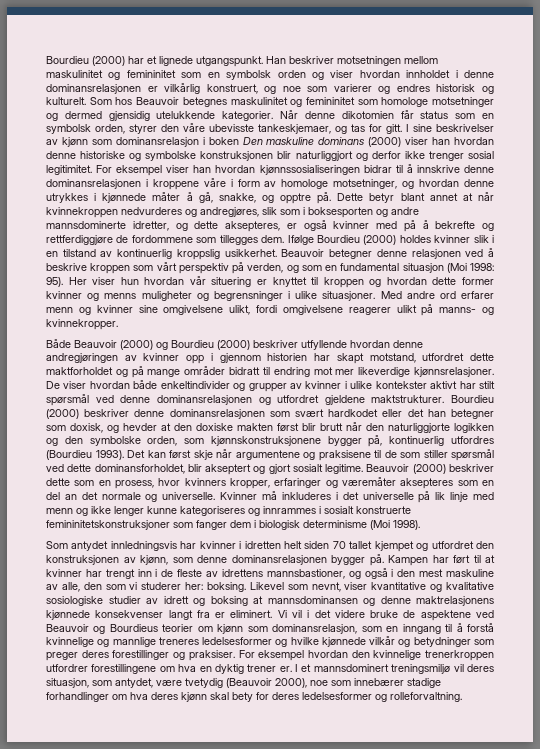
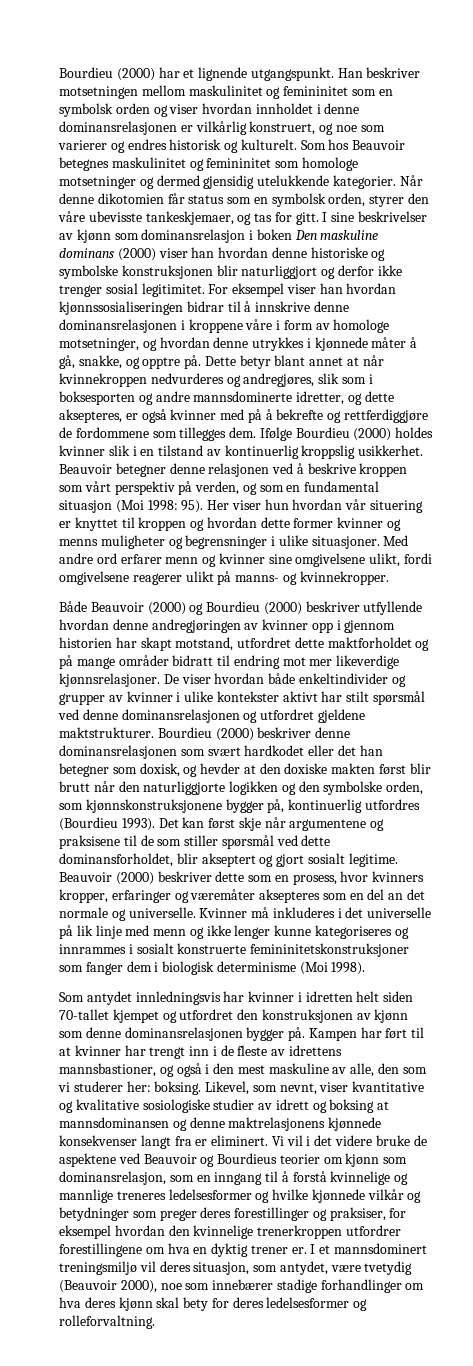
[159,56,193,66] lignede -> [198,67,248,81] lignende
[332,541,373,549] 70 tallet -> [59,1009,109,1020] 70-tallet
[140,555,168,565] kjønn, -> [374,1009,409,1023] kjønn
[249,582,284,590] Likevel -> [205,1081,250,1095] Likevel,
[188,650,255,661] praksiser. For -> [329,1207,407,1221] praksiser, for

